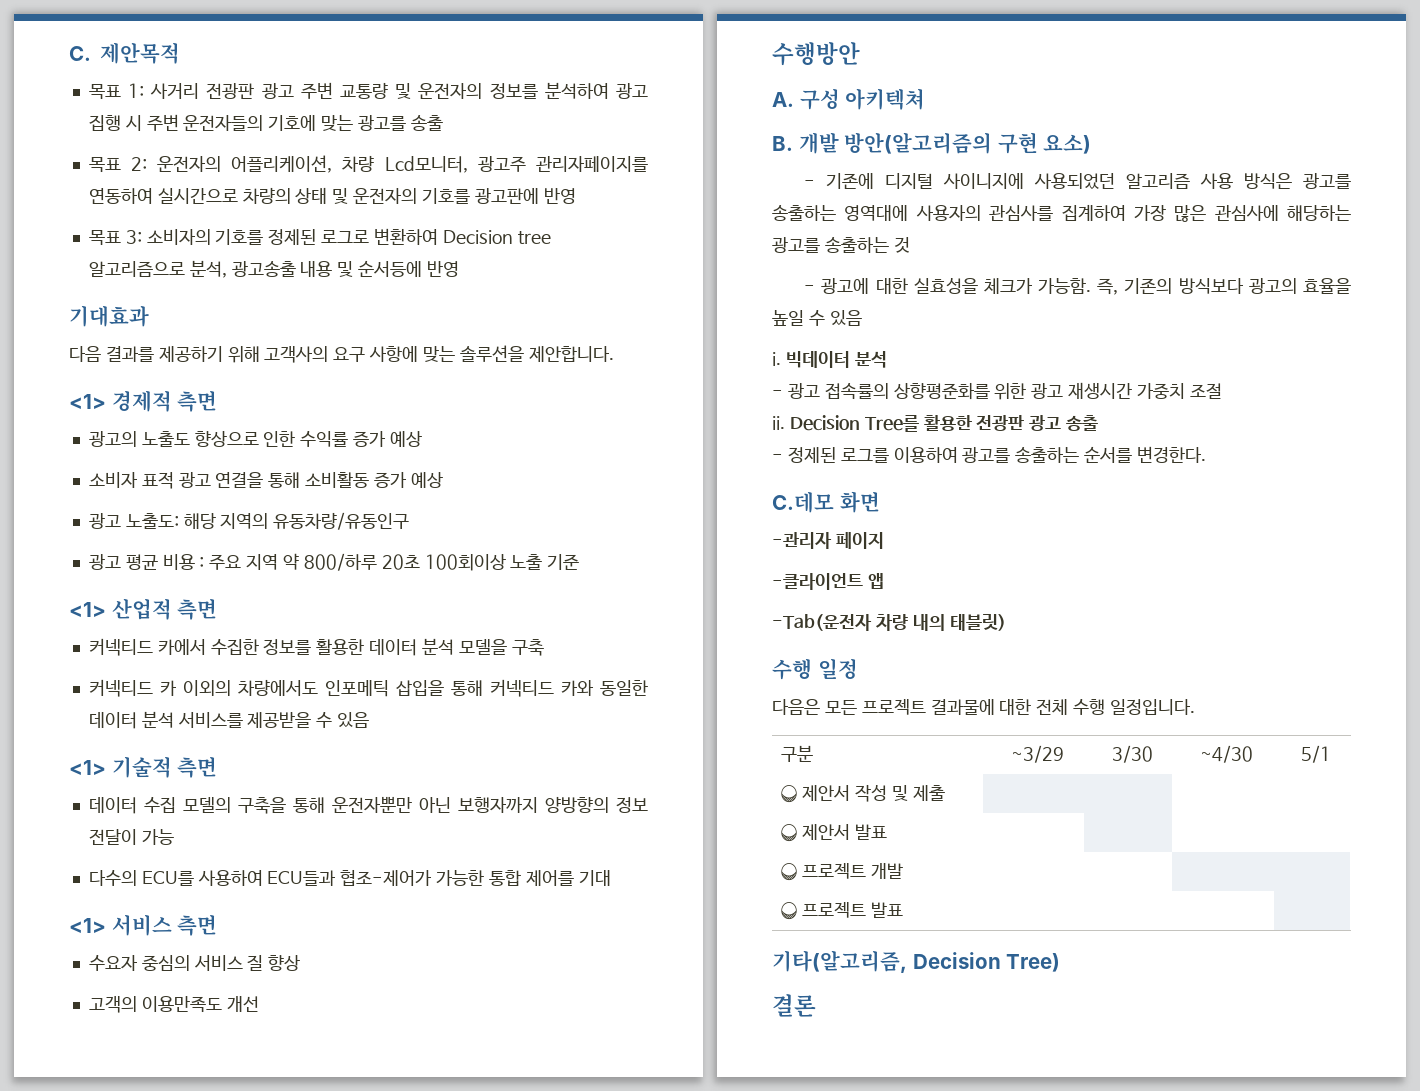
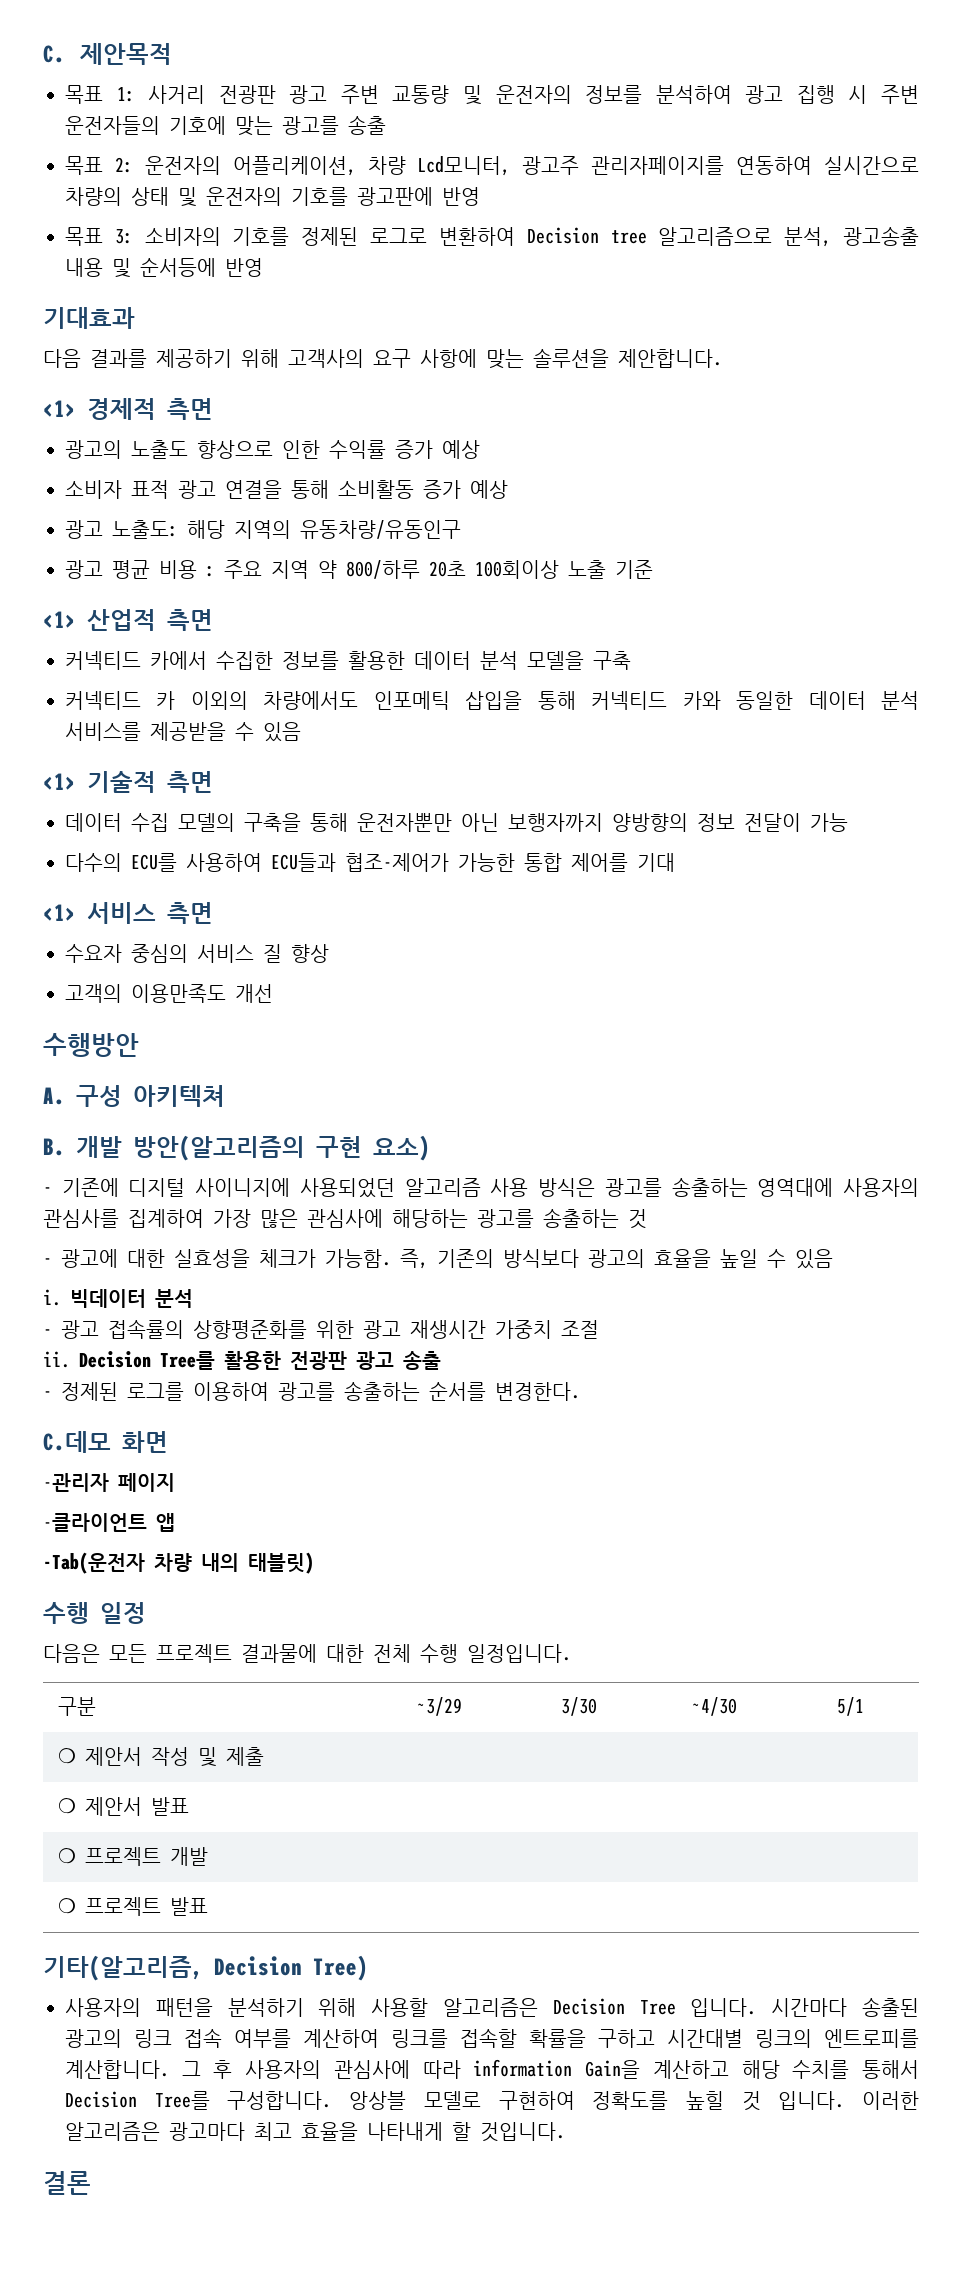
(1061, 962) none -> [65,1997,919,2017] [65,2028,919,2048] [65,2059,920,2079] [65,2091,920,2111] [65,2122,565,2142] // 사용자의 패턴을 분석하기 위해 사용할 알고리즘은 Decision Tree 입니다. 시간마다 송출된 광고의 링크 접속 여부를 계산하여 링크를 접속할 확률을 구하고 시간대별 링크의 엔트로피를 계산합니다. 그 후 사용자의 관심사에 따라 information Gain을 계산하고 해당 수치를 통해서 Decision Tree를 구성합니다. 앙상블 모델로 구현하여 정확도를 높힐 것 입니다. 이러한 알고리즘은 광고마다 최고 효율을 나타내게 할 것입니다.

